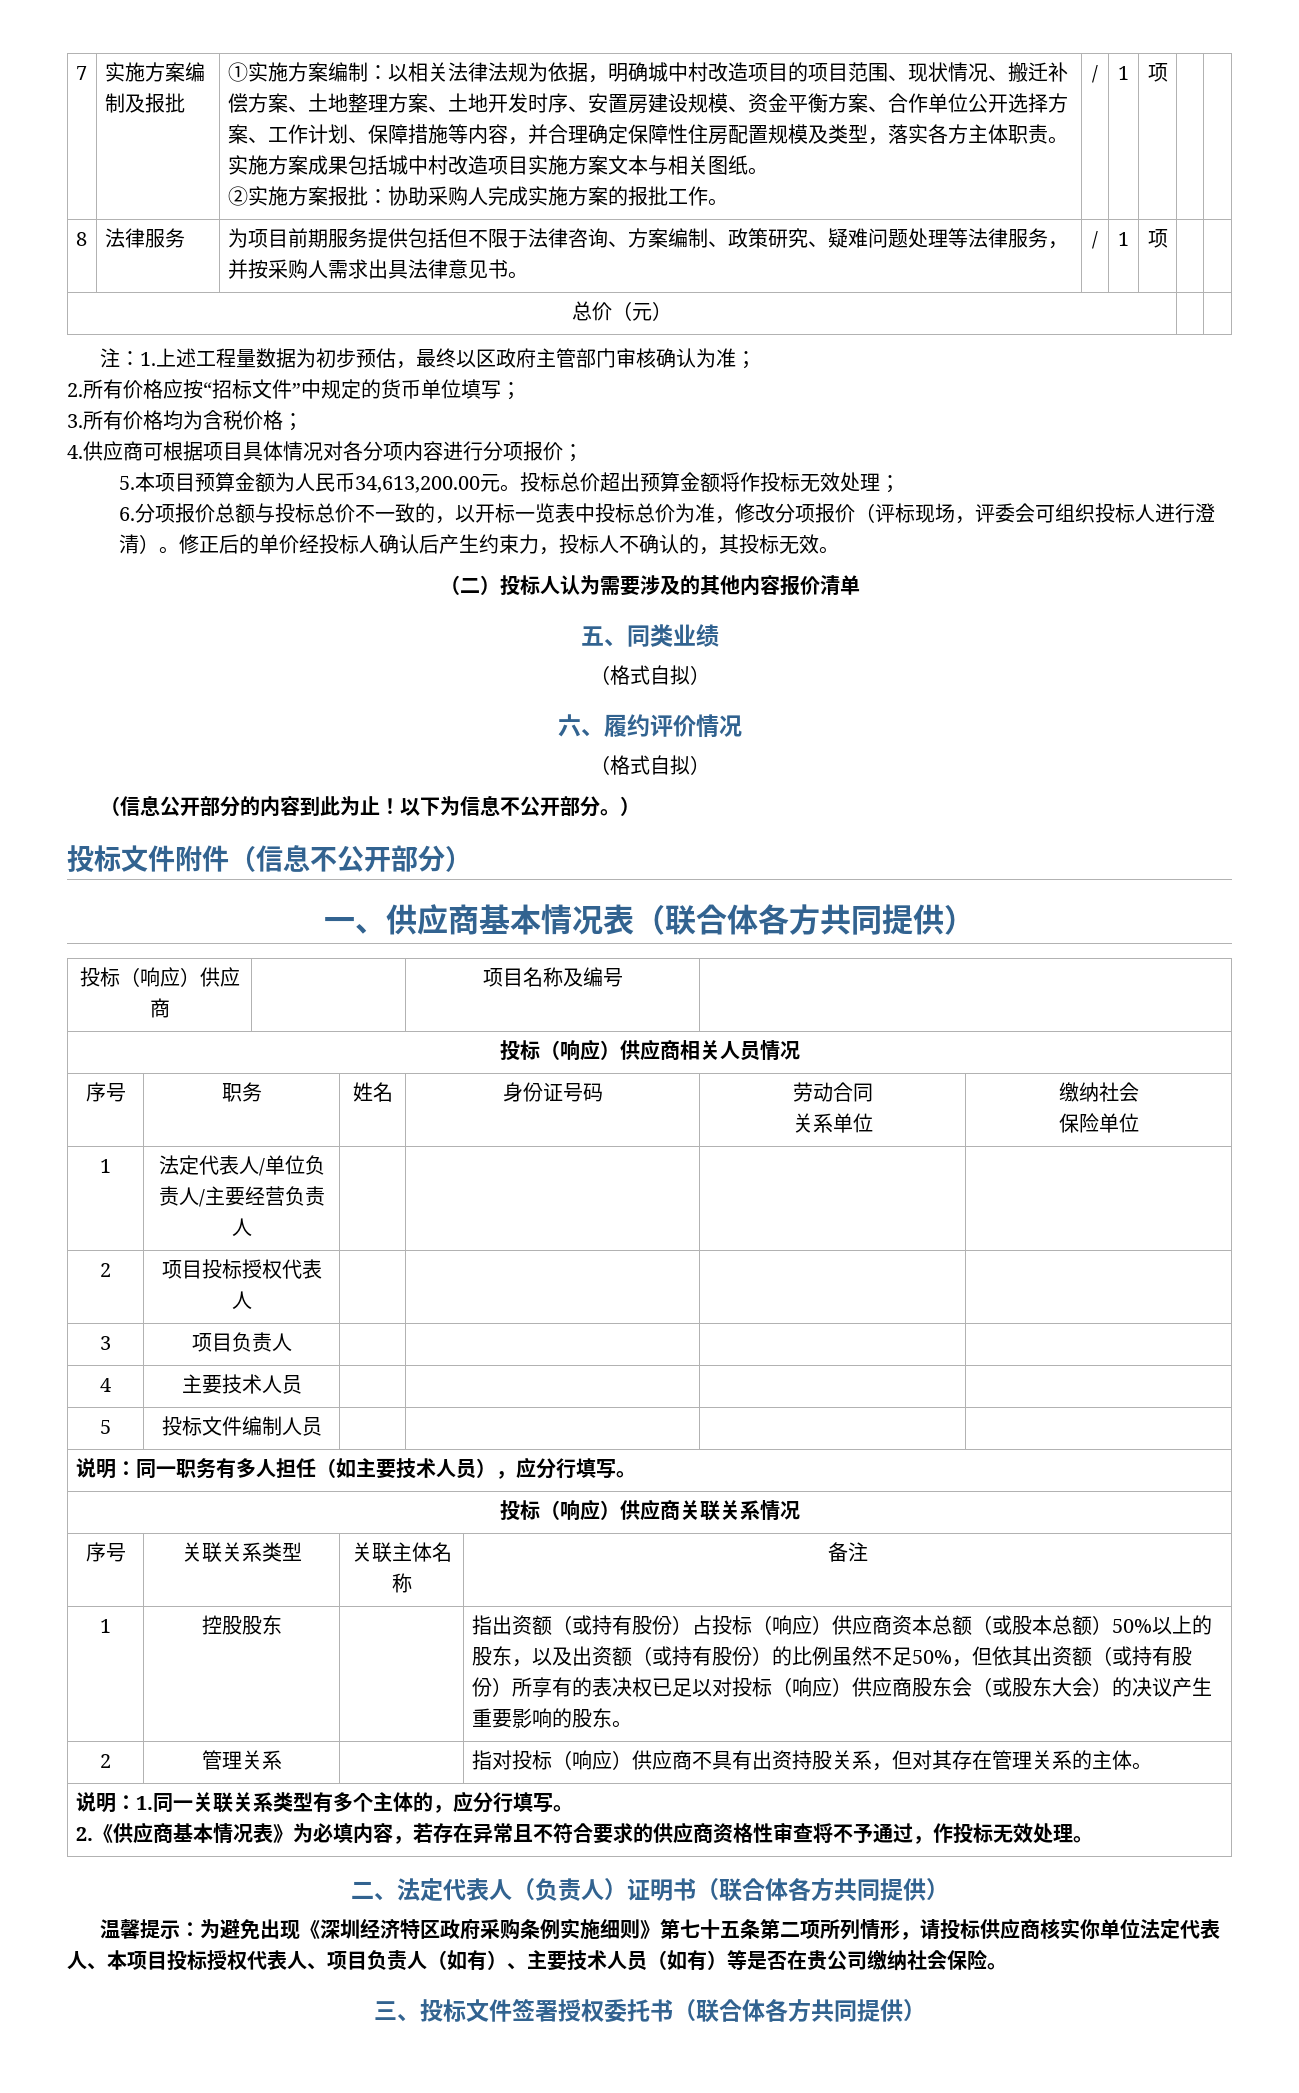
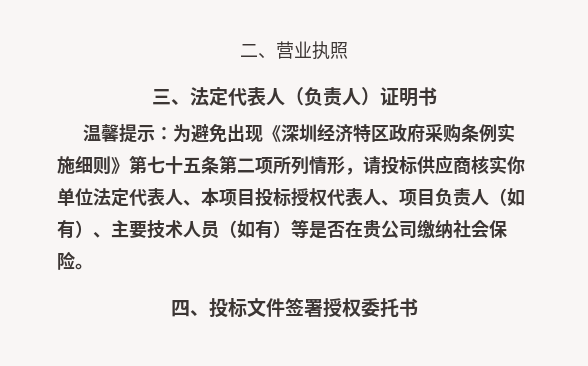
[75,66,87,80] [104,62,205,82] [104,93,185,113] [227,62,1068,83] [227,93,1068,114] [227,124,1068,145] [227,155,768,175] [227,186,728,206] [1092,65,1098,83] [1118,66,1129,80] [1147,63,1168,82] [75,232,87,246] [104,228,185,248] [227,228,1068,249] [227,259,528,279] [1092,231,1098,249] [1118,232,1129,246] [1147,229,1168,248] [572,301,672,321] [100,348,757,369] [67,379,521,400] [67,410,303,431] [67,441,583,462] [118,472,900,493] [118,503,1215,524] [118,534,839,555] [439,575,860,596] [580,624,719,647] [589,665,710,685] [557,714,742,738] [589,755,710,775] [100,795,641,817] [67,845,472,872] [324,904,975,935] [79,967,240,987] [149,998,170,1018] [482,967,623,987] [499,1039,800,1061] [85,1082,126,1102] [221,1082,262,1102] [352,1082,393,1102] [502,1082,603,1102] [792,1082,873,1102] [792,1113,873,1133] [1058,1082,1139,1102] [1058,1113,1139,1133] [100,1159,111,1173] [158,1155,325,1176] [158,1186,325,1207] [231,1218,252,1236] [100,1263,111,1277] [161,1259,322,1279] [231,1291,252,1309] [100,1336,111,1350] [191,1332,292,1352] [100,1378,111,1392] [181,1374,302,1394] [100,1420,111,1434] [161,1416,322,1436] [75,1457,636,1479] [499,1499,800,1521] [85,1542,126,1562] [181,1542,302,1563] [351,1542,452,1563] [391,1573,412,1593] [827,1542,868,1562] [100,1619,111,1633] [201,1615,282,1635] [471,1615,1212,1635] [471,1646,1192,1667] [471,1677,1212,1698] [471,1708,632,1728] [100,1754,111,1768] [201,1750,282,1770] [471,1750,1152,1771] [75,1791,573,1813] [75,1822,1093,1844] [350,1881,374,1899] 7 | 实施方案编制及报批 | ①实施方案编制：以相关法律法规为依据，明确城中村改造项目的项目范围、现状情况、搬迁补偿方案、土地整理方案、土地开发时序、安置房建设规模、资金平衡方案、合作单位公开选择方案、工作计划、保障措施等内容，并合理确定保障性住房配置规模及类型，落实各方主体职责。实施方案成果包括城中村改造项目实施方案文本与相关图纸。 // ②实施方案报批：协助采购人完成实施方案的报批工作。 | / | 1 | 项 | | // 8 | 法律服务 | 为项目前期服务提供包括但不限于法律咨询、方案编制、政策研究、疑难问题处理等法律服务，并按采购人需求出具法律意见书。 | / | 1 | 项 | | // 总价（元） | | // 注：1.上述工程量数据为初步预估，最终以区政府主管部门审核确认为准； // 2.所有价格应按“招标文件”中规定的货币单位填写； // 3.所有价格均为含税价格； // 4.供应商可根据项目具体情况对各分项内容进行分项报价； // 5.本项目预算金额为人民币34,613,200.00元。投标总价超出预算金额将作投标无效处理； // 6.分项报价总额与投标总价不一致的，以开标一览表中投标总价为准，修改分项报价（评标现场，评委会可组织投标人进行澄清）。修正后的单价经投标人确认后产生约束力，投标人不确认的，其投标无效。 // （二）投标人认为需要涉及的其他内容报价清单 // 五、同类业绩 // （格式自拟） // 六、履约评价情况 // （格式自拟） // （信息公开部分的内容到此为止！以下为信息不公开部分。） // 投标文件附件（信息不公开部分） // 一、供应商基本情况表（联合体各方共同提供） // 投标（响应）供应商 | | 项目名称及编号 | // 投标（响应）供应商相关人员情况 // 序号 | 职务 | 姓名 | 身份证号码 | 劳动合同 // 关系单位 | 缴纳社会 // 保险单位 // 1 | 法定代表人/单位负责人/主要经营负责人 | | | | // 2 | 项目投标授权代表人 | | | | // 3 | 项目负责人 | | | | // 4 | 主要技术人员 | | | | // 5 | 投标文件编制人员 | | | | // 说明：同一职务有多人担任（如主要技术人员），应分行填写。 // 投标（响应）供应商关联关系情况 // 序号 | 关联关系类型 | 关联主体名称 | 备注 // 1 | 控股股东 | | 指出资额（或持有股份）占投标（响应）供应商资本总额（或股本总额）50%以上的股东，以及出资额（或持有股份）的比例虽然不足50%，但依其出资额（或持有股份）所享有的表决权已足以对投标（响应）供应商股东会（或股东大会）的决议产生重要影响的股东。 // 2 | 管理关系 | | 指对投标（响应）供应商不具有出资持股关系，但对其存在管理关系的主体。 // 说明：1.同一关联关系类型有多个主体的，应分行填写。 // 2.《供应商基本情况表》为必填内容，若存在异常且不符合要求的供应商资格性审查将不予通过，作投标无效处理。 // 二 -> [240,41,348,60] [151,89,171,105] 二、营业执照 // 三
[695,1878,949,1901] （联合体各方共同提供） -> (437, 96) none
[373,2001,397,2020] 三 -> [170,300,190,317] 四
[672,1999,926,2022] （联合体各方共同提供） -> (418, 307) none

